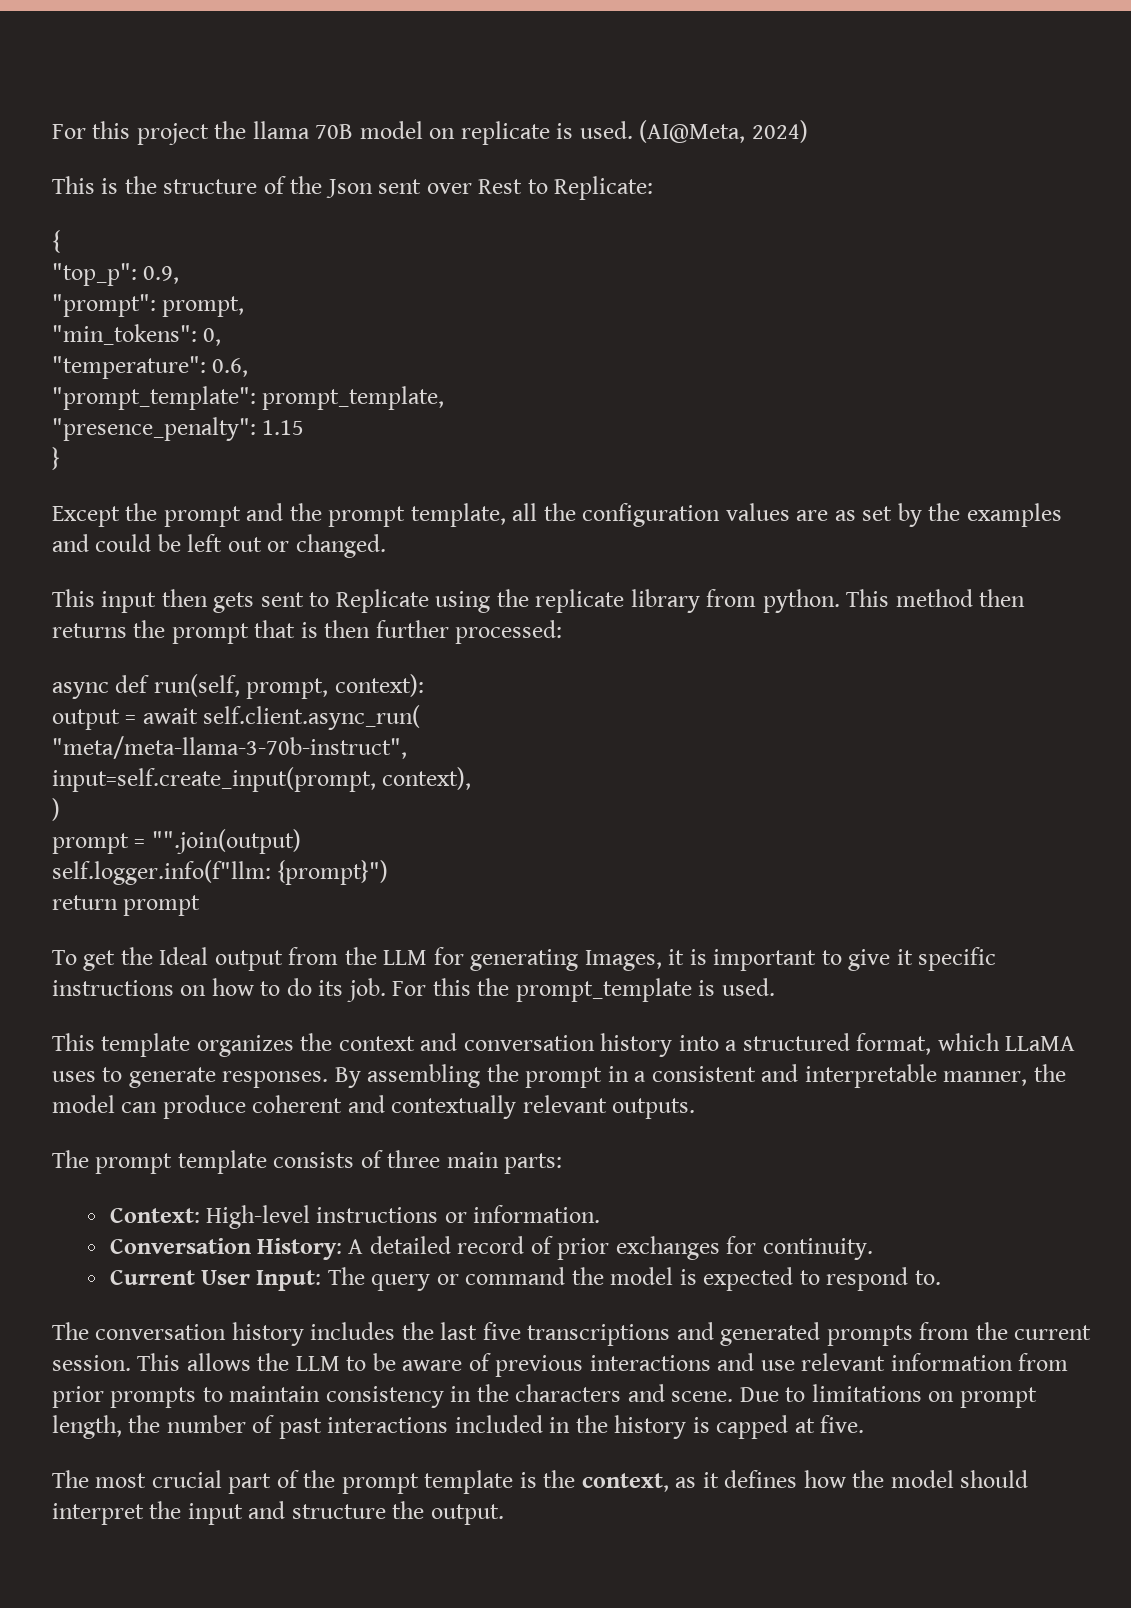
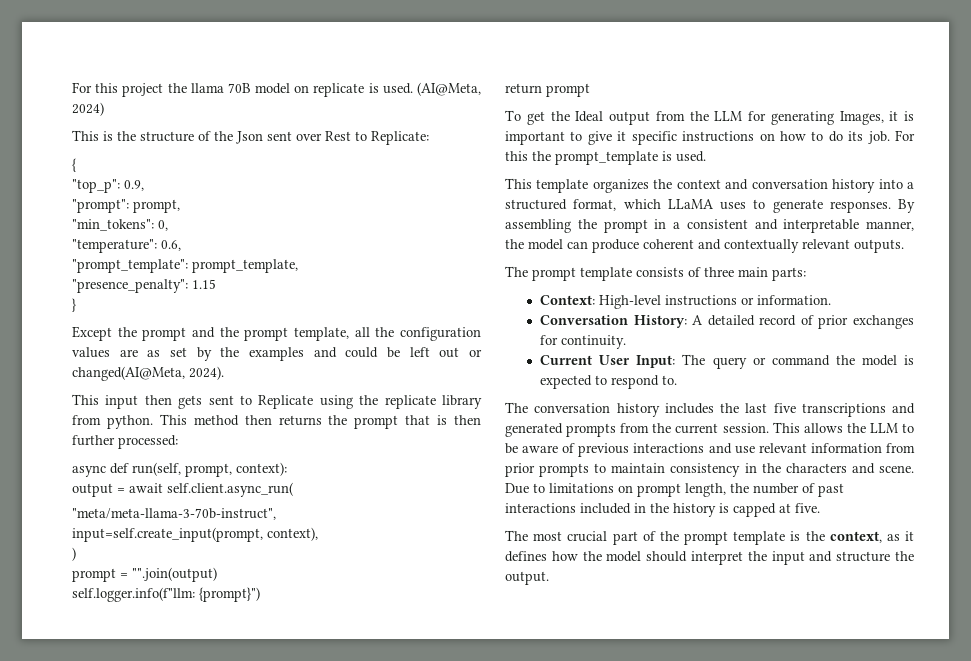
[295,534,386,558] changed. -> [72,366,224,381] changed(AI@Meta, 2024).

